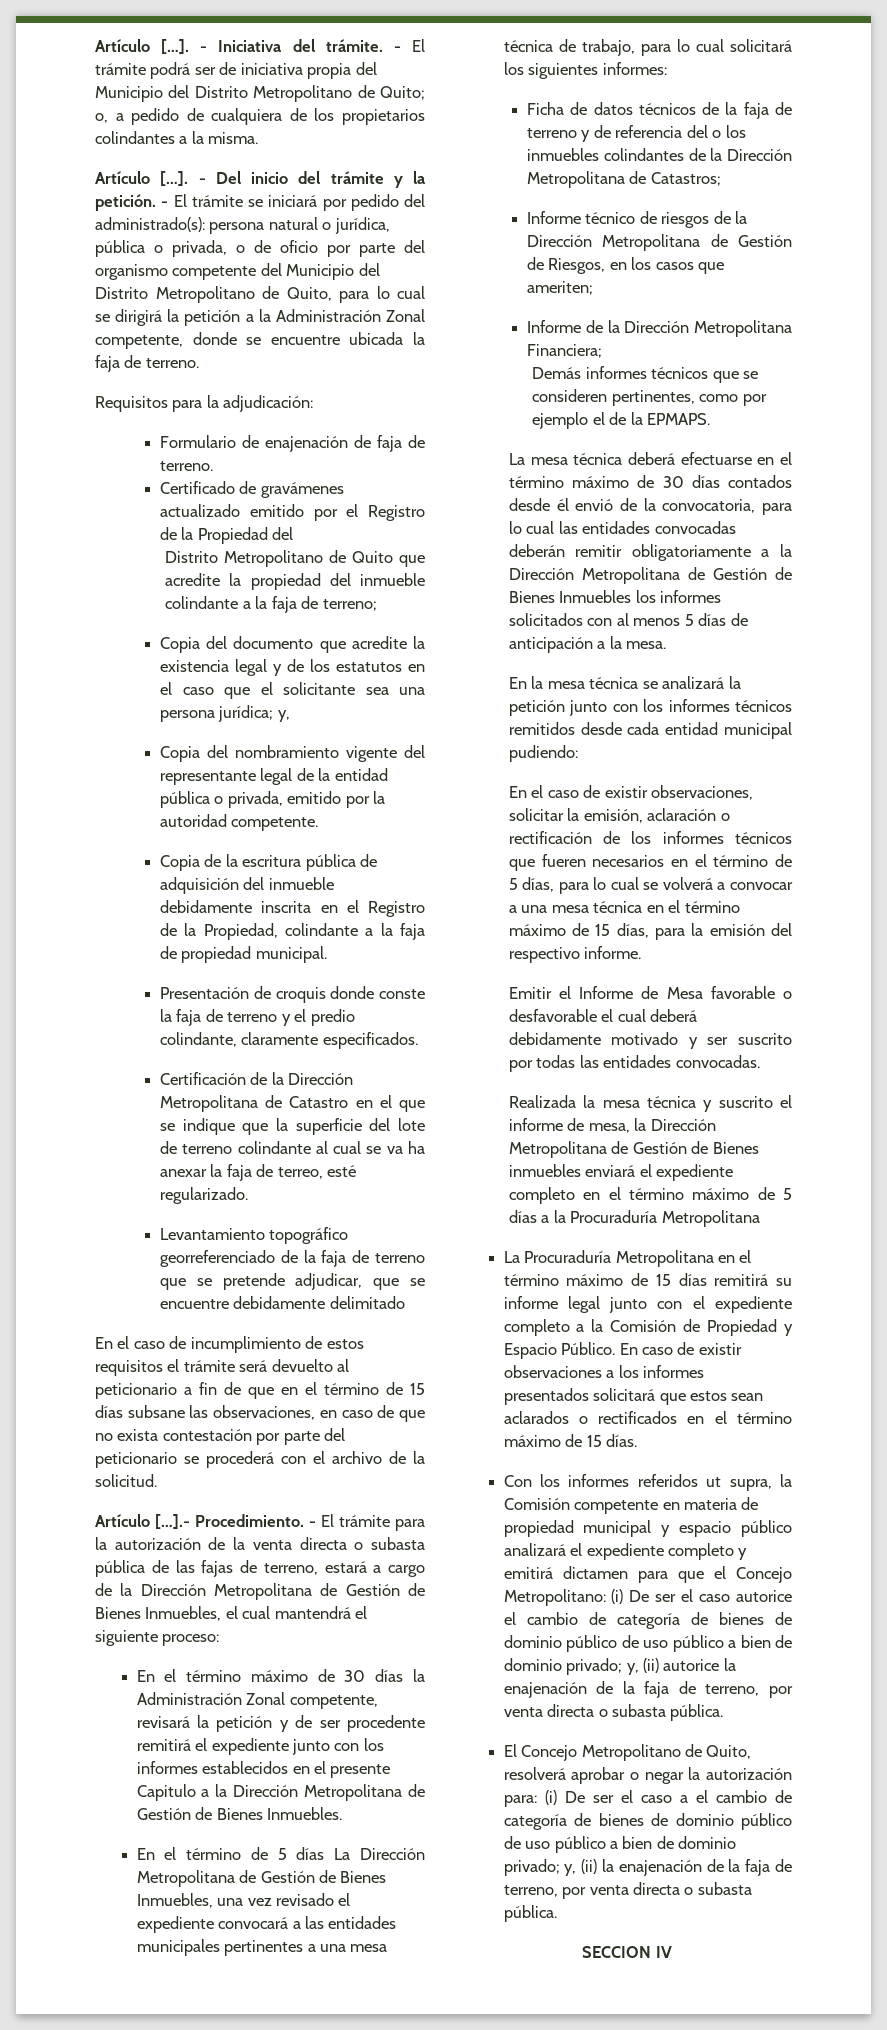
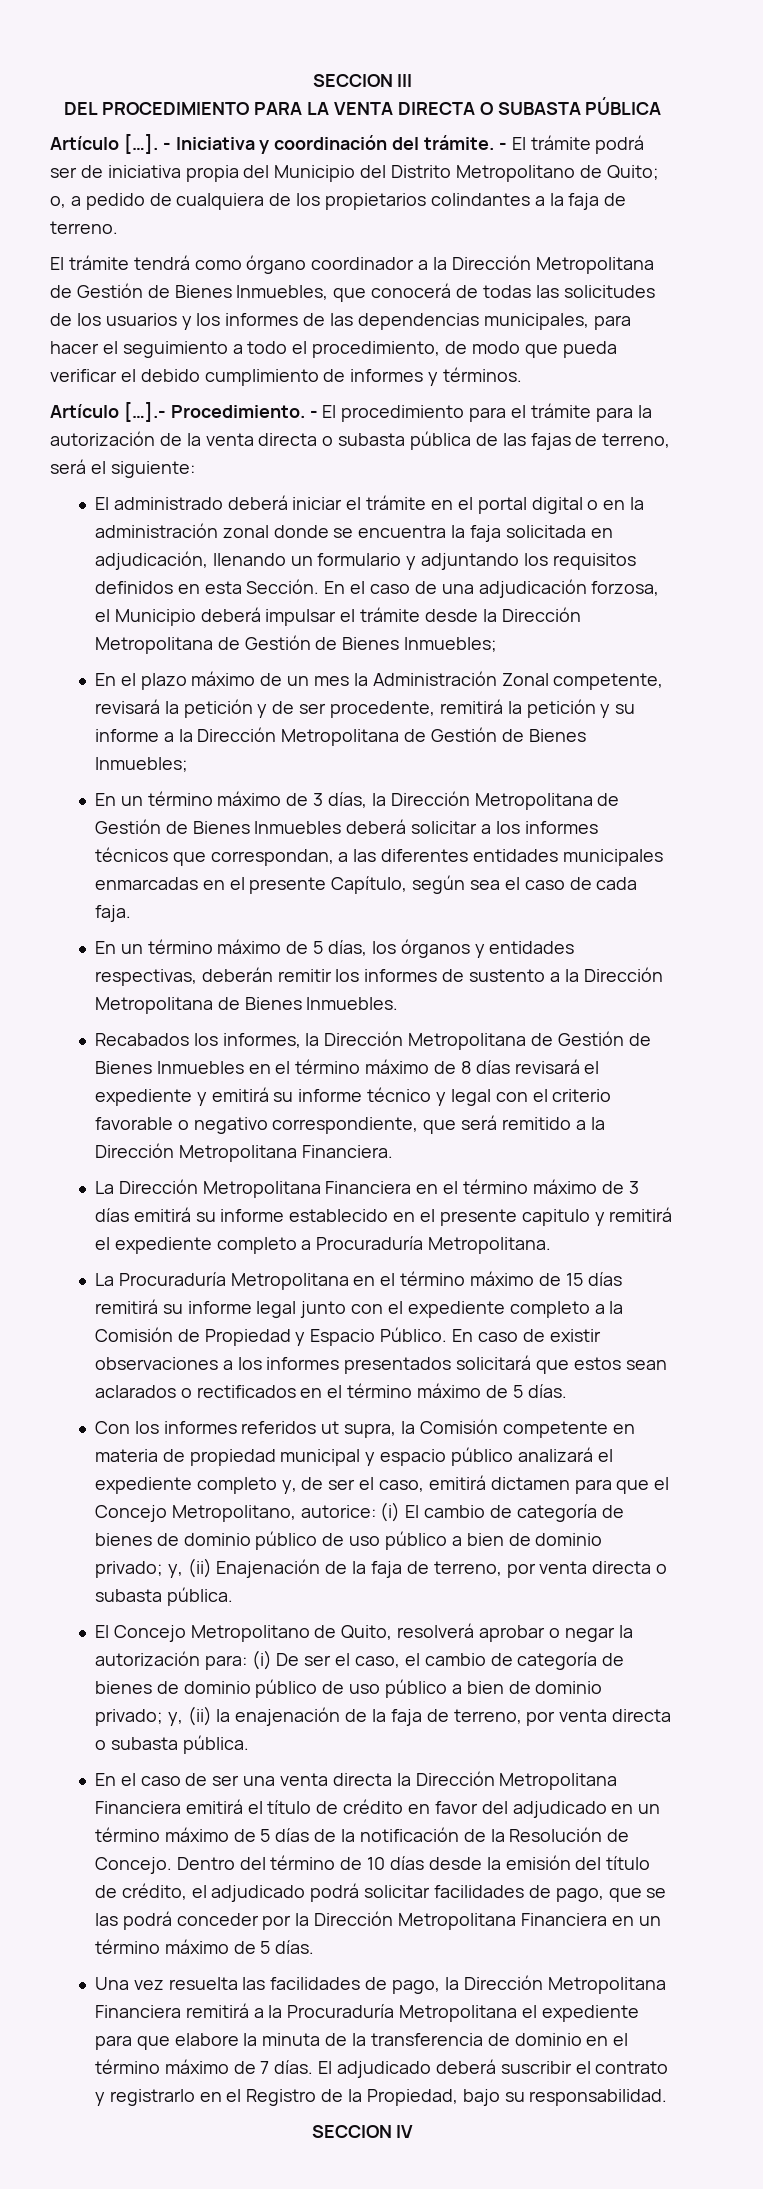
(95, 45) none -> [312,74,413,87] [63,97,662,115] SECCION III // DEL PROCEDIMIENTO PARA LA VENTA DIRECTA O SUBASTA PÚBLICA //
(283, 46) none -> [259,135,388,154] y coordinación
[208,132,259,144] [95,171,426,188] [95,194,425,211] [95,217,390,234] [95,240,425,257] [95,263,380,280] [95,286,425,303] [95,309,425,326] [95,332,425,349] [95,355,199,372] [95,395,314,412] [160,435,425,452] [160,461,214,471] [160,481,344,498] [160,504,425,521] [160,527,294,544] [165,550,426,567] [165,573,426,590] [165,596,377,613] [160,636,425,653] [160,659,425,676] [160,682,425,699] [160,705,290,722] [160,745,425,762] [160,768,388,785] [160,791,386,808] [160,814,319,831] [160,854,378,871] [160,877,334,894] [160,900,425,917] [160,923,425,940] [160,946,327,963] [160,986,425,1003] [160,1009,355,1026] [160,1032,418,1049] [160,1072,354,1085] [160,1095,425,1112] [160,1118,425,1135] [160,1141,425,1154] [160,1164,357,1181] [160,1187,249,1204] [160,1227,349,1244] [160,1250,425,1267] [160,1273,425,1290] [160,1296,405,1309] [95,1336,364,1353] [95,1359,350,1376] [95,1382,425,1399] [95,1405,425,1422] [95,1428,346,1445] [95,1451,425,1468] [95,1474,157,1487] misma. // Artículo […]. - Del inicio del trámite y la petición. - El trámite se iniciará por pedido del administrado(s): persona natural o jurídica, pública o privada, o de oficio por parte del organismo competente del Municipio del Distrito Metropolitano de Quito, para lo cual se dirigirá la petición a la Administración Zonal competente, donde se encuentre ubicada la faja de terreno. // Requisitos para la adjudicación: // Formulario de enajenación de faja de terreno. // Certificado de gravámenes actualizado emitido por el Registro de la Propiedad del // Distrito Metropolitano de Quito que acredite la propiedad del inmueble colindante a la faja de terreno; // Copia del documento que acredite la existencia legal y de los estatutos en el caso que el solicitante sea una persona jurídica; y, // Copia del nombramiento vigente del representante legal de la entidad pública o privada, emitido por la autoridad competente. // Copia de la escritura pública de adquisición del inmueble debidamente inscrita en el Registro de la Propiedad, colindante a la faja de propiedad municipal. // Presentación de croquis donde conste la faja de terreno y el predio colindante, claramente especificados. // Certificación de la Dirección Metropolitana de Catastro en el que se indique que la superficie del lote de terreno colindante al cual se va ha anexar la faja de terreo, esté regularizado. // Levantamiento topográfico georreferenciado de la faja de terreno que se pretende adjudicar, que se encuentre debidamente delimitado // En el caso de incumplimiento de estos requisitos el trámite será devuelto al peticionario a fin de que en el término de 15 días subsane las observaciones, en caso de que no exista contestación por parte del peticionario se procederá con el archivo de la solicitud. -> [568,193,627,210] [50,221,118,234] [50,255,654,274] [50,283,655,302] [50,313,631,330] [50,341,617,358] [50,367,523,386] faja de terreno. // El trámite tendrá como órgano coordinador a la Dirección Metropolitana de Gestión de Bienes Inmuebles, que conocerá de todas las solicitudes de los usuarios y los informes de las dependencias municipales, para hacer el seguimiento a todo el procedimiento, de modo que pueda verificar el debido cumplimiento de informes y términos.
(334, 1520) none -> [341,405,527,422] procedimiento para el
[324,1561,425,1577] [95,1583,425,1600] [95,1606,368,1621] [95,1630,220,1646] [136,1669,404,1682] estará a cargo de la Dirección Metropolitana de Gestión de Bienes Inmuebles, el cual mantendrá el siguiente proceso: // En el término máximo de 30 días -> [50,459,195,478] [94,495,645,514] [94,523,613,542] [94,551,636,570] [94,579,660,598] [94,607,581,626] [94,635,498,654] [94,671,350,690] será el siguiente: // El administrado deberá iniciar el trámite en el portal digital o en la administración zonal donde se encuentra la faja solicitada en adjudicación, llenando un formulario y adjuntando los requisitos definidos en esta Sección. En el caso de una adjudicación forzosa, el Municipio deberá impulsar el trámite desde la Dirección Metropolitana de Gestión de Bienes Inmuebles; // En el plazo máximo de un mes
[347,1715,426,1732] [136,1738,384,1755] [136,1761,391,1778] [136,1784,426,1801] [136,1807,342,1820] [136,1847,425,1860] [136,1870,387,1887] [136,1893,351,1908] [136,1916,397,1933] [136,1939,388,1956] [503,39,792,56] [503,62,667,79] [527,102,792,119] [527,125,746,142] [527,148,792,161] [527,171,721,188] [527,211,748,228] [527,234,792,251] [527,257,725,274] [527,281,594,295] [527,320,792,337] [527,344,603,358] [532,366,759,383] [532,389,767,406] [532,412,711,429] [508,452,792,465] [508,475,792,488] [508,498,792,515] [508,521,736,534] [508,544,792,561] [508,567,792,584] [508,590,722,603] [508,613,748,626] [508,636,667,653] [508,676,741,689] [508,699,792,716] [508,722,792,739] [508,745,578,762] [508,785,754,800] [508,808,730,823] [508,831,792,844] [508,854,792,871] [508,877,793,894] [508,900,740,913] [508,923,792,940] [508,946,642,963] [508,986,792,999] [508,1009,698,1022] [508,1032,792,1049] [508,1055,760,1072] [508,1095,792,1112] [508,1118,716,1133] [508,1141,759,1158] [508,1164,734,1181] [508,1187,792,1204] [508,1210,760,1227] procedente remitirá el expediente junto con los informes establecidos en el presente Capitulo a la Dirección Metropolitana de Gestión de Bienes Inmuebles. // En el término de 5 días La Dirección Metropolitana de Gestión de Bienes Inmuebles, una vez revisado el expediente convocará a las entidades municipales pertinentes a una mesa técnica de trabajo, para lo cual solicitará los siguientes informes: // Ficha de datos técnicos de la faja de terreno y de referencia del o los inmuebles colindantes de la Dirección Metropolitana de Catastros; // Informe técnico de riesgos de la Dirección Metropolitana de Gestión de Riesgos, en los casos que ameriten; // Informe de la Dirección Metropolitana Financiera; // Demás informes técnicos que se consideren pertinentes, como por ejemplo el de la EPMAPS. // La mesa técnica deberá efectuarse en el término máximo de 30 días contados desde él envió de la convocatoria, para lo cual las entidades convocadas deberán remitir obligatoriamente a la Dirección Metropolitana de Gestión de Bienes Inmuebles los informes solicitados con al menos 5 días de anticipación a la mesa. // En la mesa técnica se analizará la petición junto con los informes técnicos remitidos desde cada entidad municipal pudiendo: // En el caso de existir observaciones, solicitar la emisión, aclaración o rectificación de los informes técnicos que fueren necesarios en el término de 5 días, para lo cual se volverá a convocar a una mesa técnica en el término máximo de 15 días, para la emisión del respectivo informe. // Emitir el Informe de Mesa favorable o desfavorable el cual deberá debidamente motivado y ser suscrito por todas las entidades convocadas. // Realizada la mesa técnica y suscrito el informe de mesa, la Dirección Metropolitana de Gestión de Bienes inmuebles enviará el expediente completo en el término máximo de 5 días a la Procuraduría Metropolitana -> [330,699,636,718] [94,727,586,746] [94,757,188,772] [94,791,620,810] [94,819,598,834] [94,847,663,866] [94,875,638,894] [94,905,131,922] [94,939,575,958] [94,967,663,986] [94,997,399,1014] [94,1031,651,1050] [94,1059,600,1074] [94,1087,612,1106] [94,1115,605,1134] [94,1143,393,1162] [94,1179,639,1198] [94,1207,673,1226] [94,1236,552,1254] procedente, remitirá la petición y su informe a la Dirección Metropolitana de Gestión de Bienes Inmuebles; // En un término máximo de 3 días, la Dirección Metropolitana de Gestión de Bienes Inmuebles deberá solicitar a los informes técnicos que correspondan, a las diferentes entidades municipales enmarcadas en el presente Capítulo, según sea el caso de cada faja. // En un término máximo de 5 días, los órganos y entidades respectivas, deberán remitir los informes de sustento a la Dirección Metropolitana de Bienes Inmuebles. // Recabados los informes, la Dirección Metropolitana de Gestión de Bienes Inmuebles en el término máximo de 8 días revisará el expediente y emitirá su informe técnico y legal con el criterio favorable o negativo correspondiente, que será remitido a la Dirección Metropolitana Financiera. // La Dirección Metropolitana Financiera en el término máximo de 3 días emitirá su informe establecido en el presente capitulo y remitirá el expediente completo a Procuraduría Metropolitana.
[586,1435,602,1447] 15 -> [512,1385,523,1398] 5
[738,1548,748,1560] y -> [281,1477,425,1494] y, de ser el caso,
[503,1589,792,1606] [503,1612,516,1625] Metropolitano: (i) De ser el caso autorice el -> [171,1502,420,1522] Metropolitano, autorice: (i) El
[663,1658,736,1671] [503,1682,587,1698] autorice la enajenación -> [216,1559,321,1578] Enajenación
[640,1795,688,1803] caso a -> [355,1656,401,1668] caso,
(557, 1913) none -> [94,1771,618,1790] [94,1799,661,1818] [94,1827,630,1842] [94,1855,651,1874] [94,1883,667,1902] [94,1911,661,1930] [94,1939,315,1954] [94,1975,666,1994] [94,2003,639,2022] [94,2033,629,2050] [94,2059,669,2078] [94,2089,668,2106] // En el caso de ser una venta directa la Dirección Metropolitana Financiera emitirá el título de crédito en favor del adjudicado en un término máximo de 5 días de la notificación de la Resolución de Concejo. Dentro del término de 10 días desde la emisión del título de crédito, el adjudicado podrá solicitar facilidades de pago, que se las podrá conceder por la Dirección Metropolitana Financiera en un término máximo de 5 días. // Una vez resuelta las facilidades de pago, la Dirección Metropolitana Financiera remitirá a la Procuraduría Metropolitana el expediente para que elabore la minuta de la transferencia de dominio en el término máximo de 7 días. El adjudicado deberá suscribir el contrato y registrarlo en el Registro de la Propiedad, bajo su responsabilidad.

